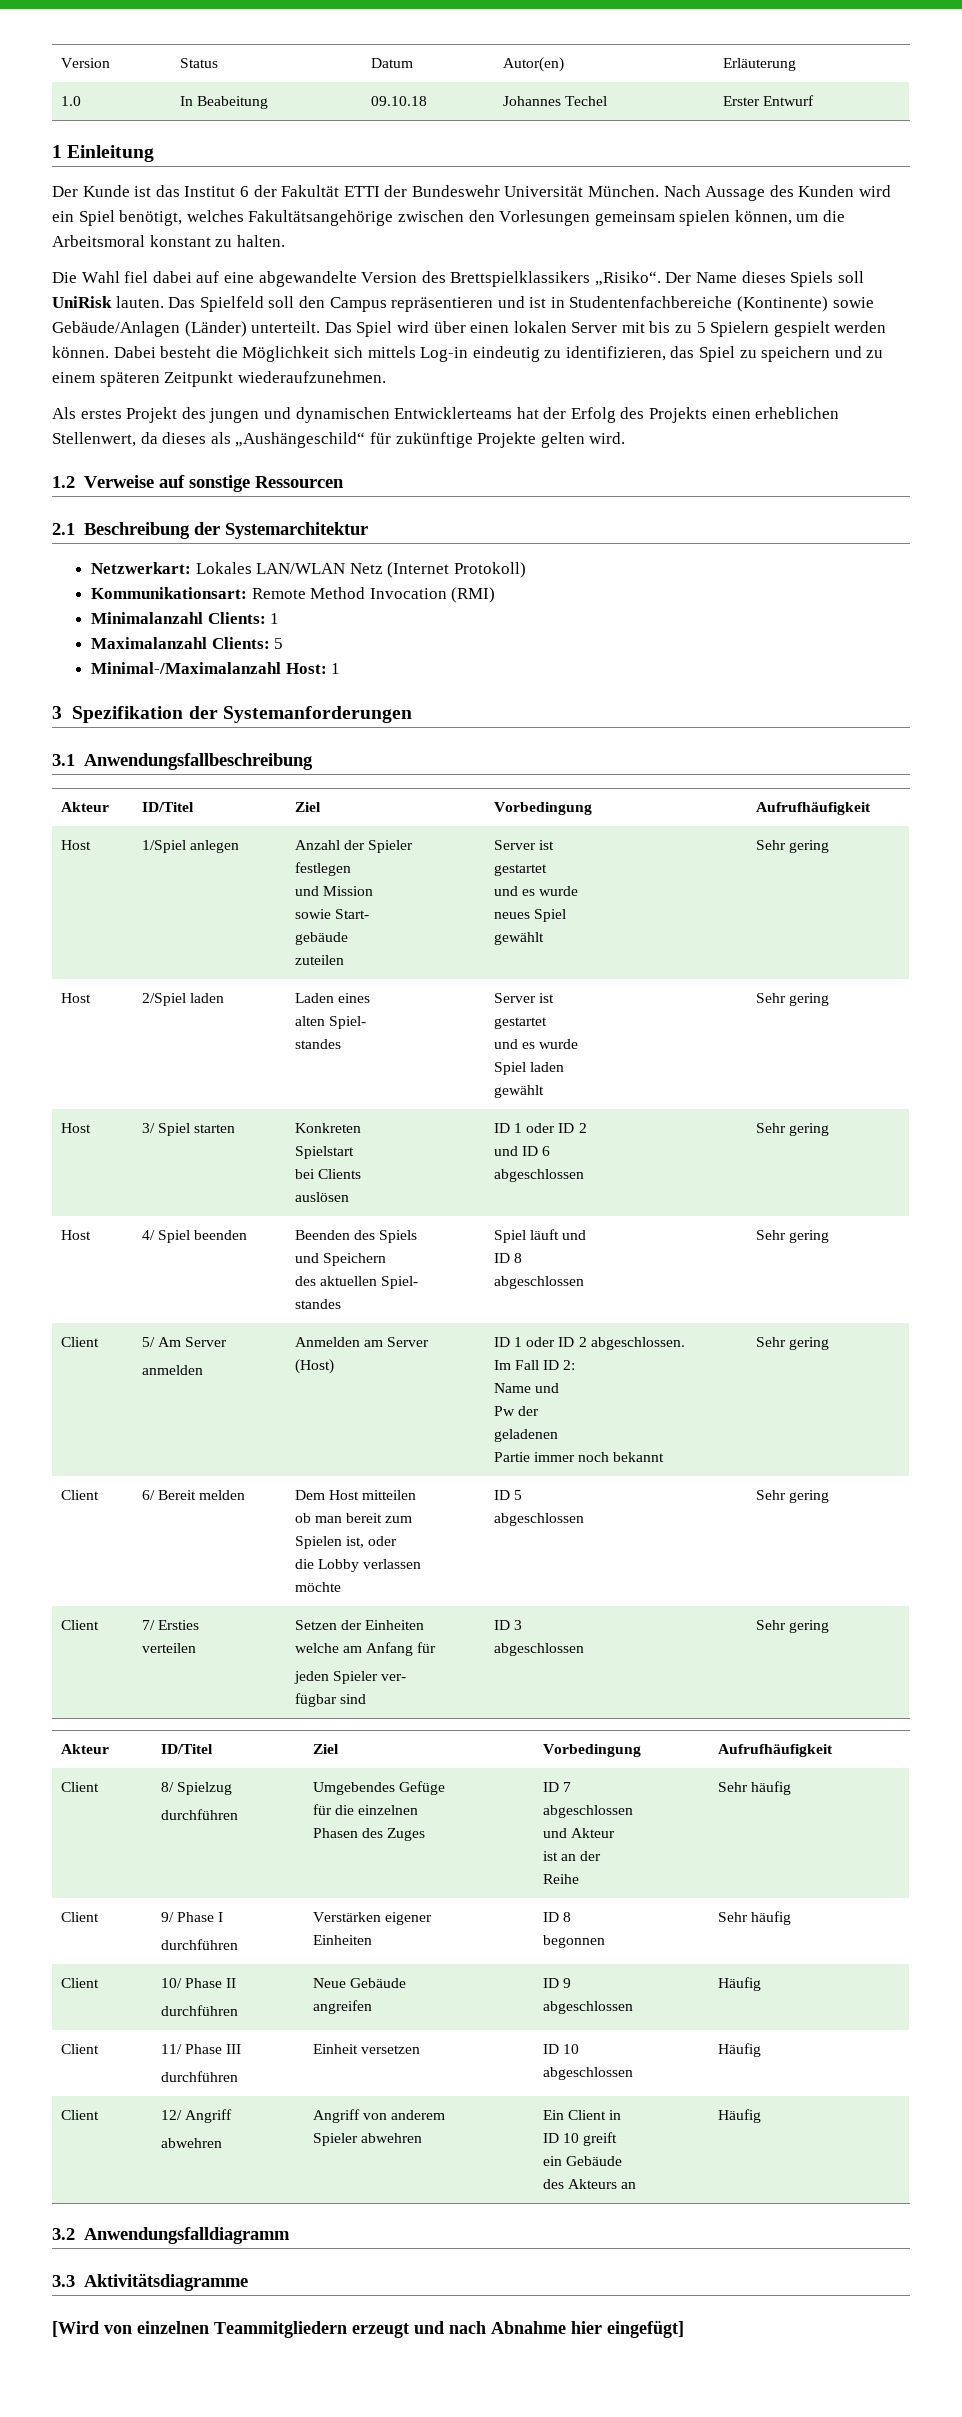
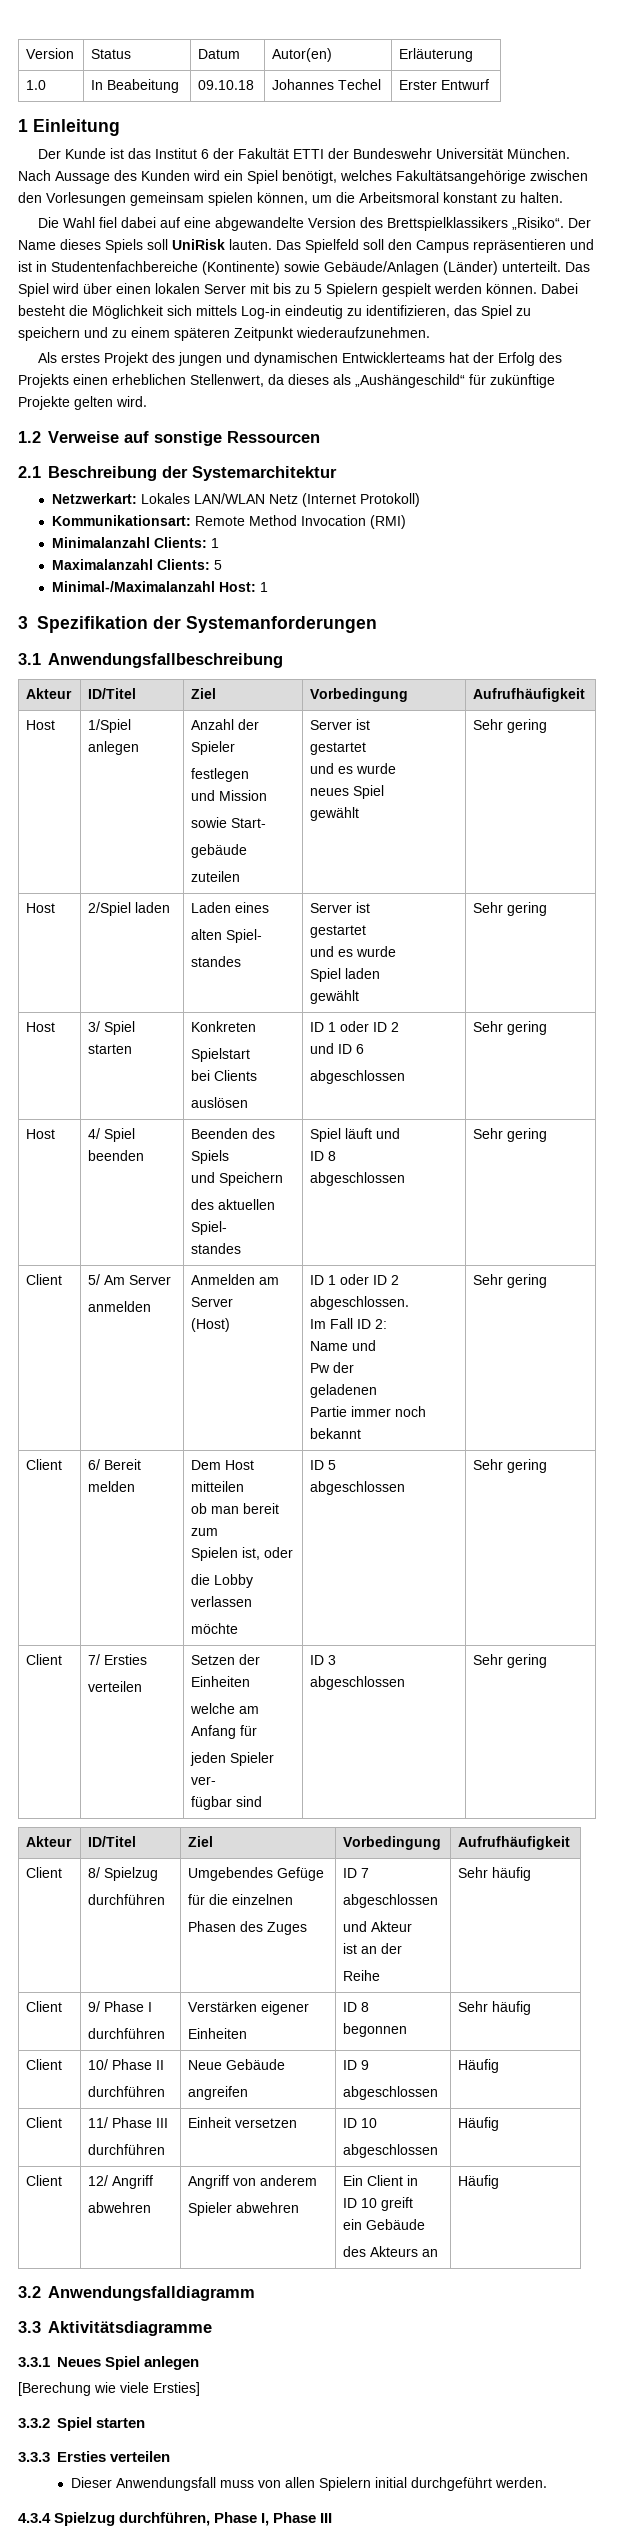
[52,2320,684,2338] [Wird von einzelnen Teammitgliedern erzeugt und nach Abnahme hier eingefügt] -> [18,2356,200,2370] [18,2382,200,2396] [18,2417,146,2431] [18,2451,171,2462] [70,2477,547,2491] [18,2512,333,2526] 3.3.1 Neues Spiel anlegen // [Berechung wie viele Ersties] // 3.3.2 Spiel starten // 3.3.3 Ersties verteilen // Dieser Anwendungsfall muss von allen Spielern initial durchgeführt werden. // 4.3.4 Spielzug durchführen, Phase I, Phase III

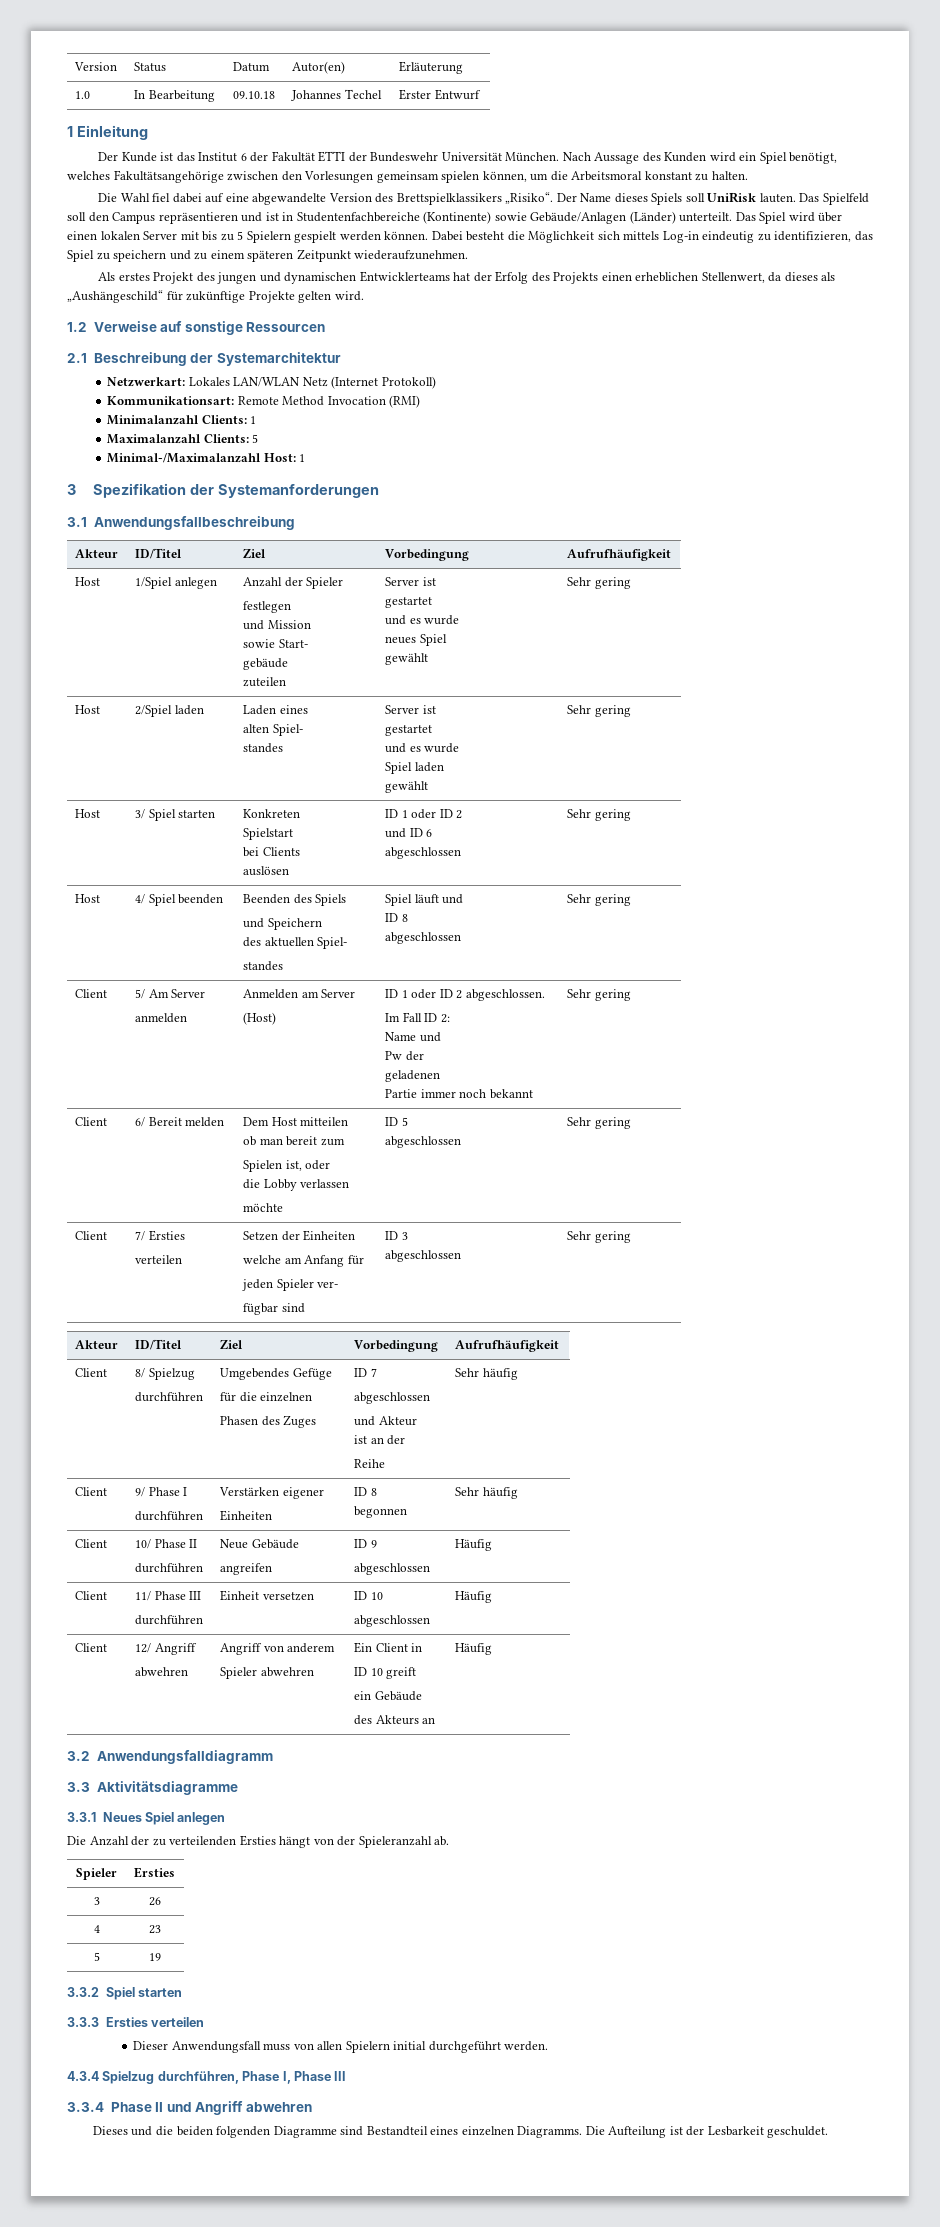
[107,79,180,93] Beabeitung -> [148,90,215,102] Bearbeitung
[18,2382,200,2396] [Berechung wie viele Ersties] -> [67,1835,450,1848] [76,1868,117,1880] [134,1867,175,1878] [93,1897,100,1905] [148,1897,161,1906] [93,1925,100,1933] [148,1925,161,1934] [93,1952,100,1961] [148,1953,161,1961] Die Anzahl der zu verteilenden Ersties hängt von der Spieleranzahl ab. // Spieler | Ersties // 3 | 26 // 4 | 23 // 5 | 19
(333, 2518) none -> [67,2101,313,2115] [92,2126,829,2138] // 3.3.4 Phase II und Angriff abwehren // Dieses und die beiden folgenden Diagramme sind Bestandteil eines einzelnen Diagramms. Die Aufteilung ist der Lesbarkeit geschuldet.

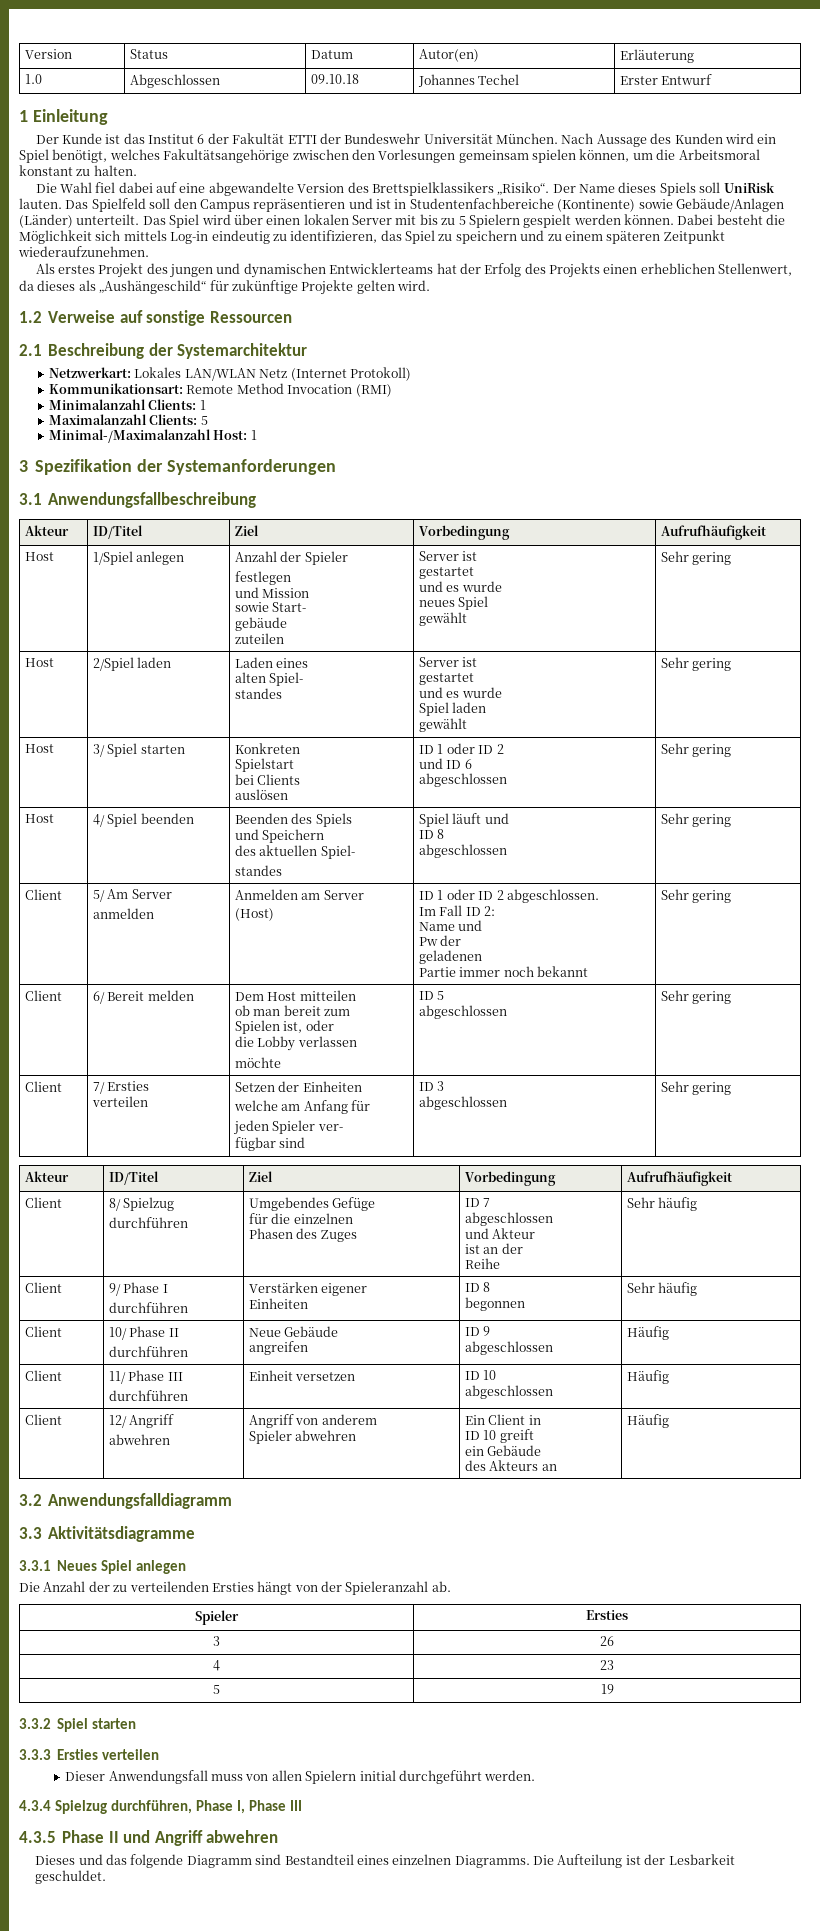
[134,90,215,102] In Bearbeitung -> [130,74,221,88] Abgeschlossen
[67,2102,104,2112] 3.3.4 -> [19,1831,56,1843] 4.3.5
[155,2126,337,2138] die beiden folgenden Diagramme -> [106,1854,252,1868] das folgende Diagramm

